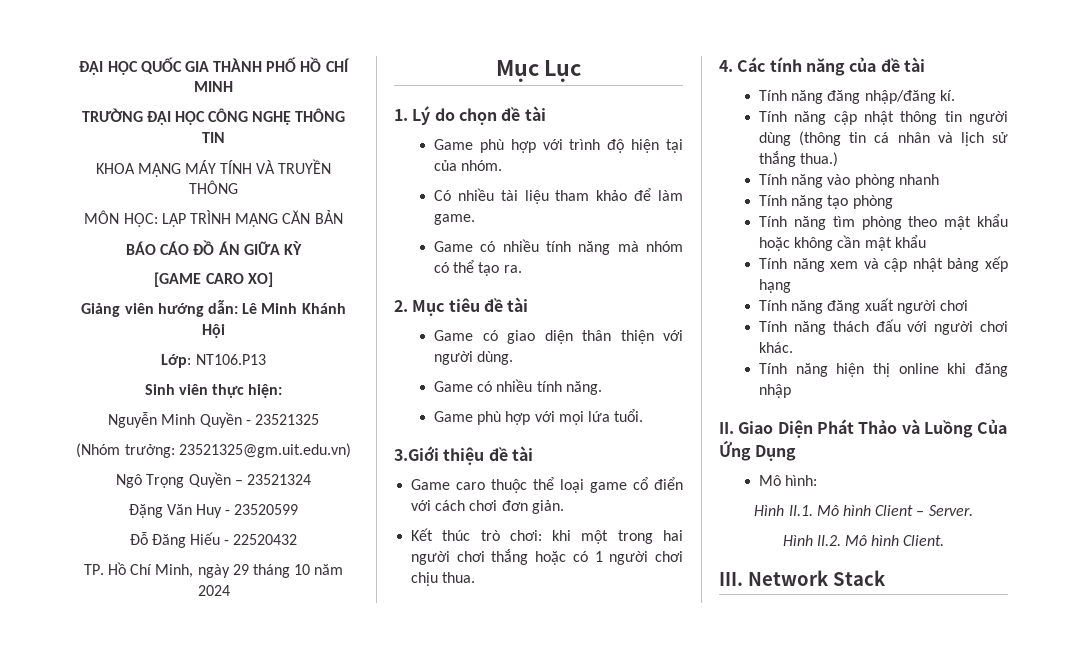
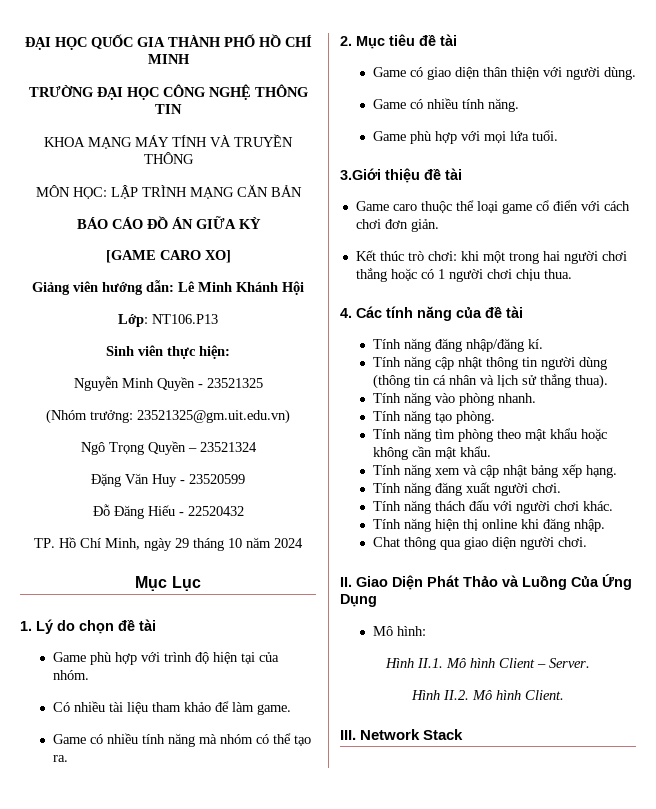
[800,152,839,167] thua.) -> [574,374,608,389] thua).
[898,174,939,185] nhanh -> [497,393,536,403] nhanh.
[852,195,893,209] phòng -> [455,411,495,424] phòng.
[894,235,926,248] khẩu -> [459,446,491,457] khẩu.
[759,279,792,293] hạng -> [585,465,617,478] hạng.
[939,300,968,311] chơi -> [531,483,561,493] chơi.
[759,384,792,398] nhập -> [573,519,605,532] [372,537,587,550] nhập. // Chat thông qua giao diện người chơi.

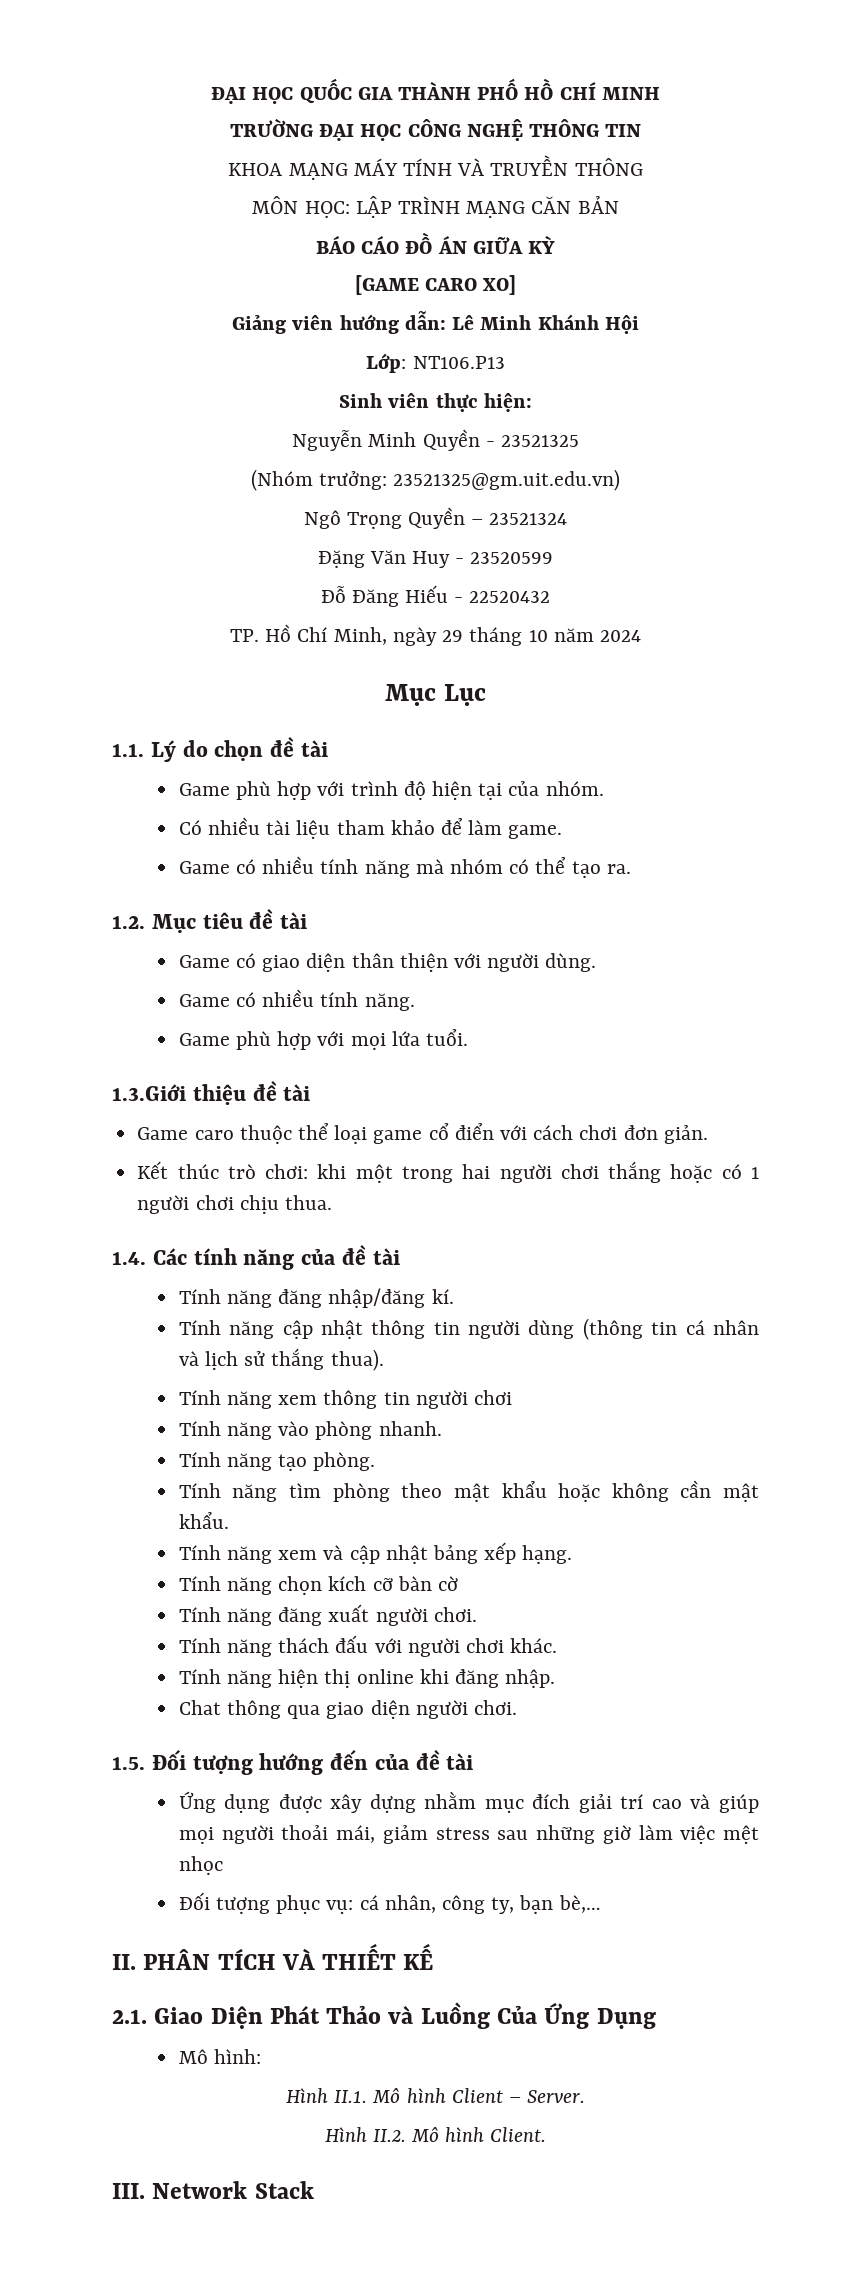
[20,621,32,631] 1. -> [112,744,144,757] 1.1.
[340,36,352,46] 2. -> [112,916,145,929] 1.2.
[340,168,381,180] 3.Giới -> [112,1084,186,1101] 1.3.Giới
[340,308,352,318] 4. -> [112,1252,146,1265] 1.4.
(608, 381) none -> [178,1390,513,1409] // Tính năng xem thông tin người chơi
(617, 471) none -> [178,1576,459,1595] // Tính năng chọn kích cỡ bàn cờ
[340,577,352,587] II. -> [112,1750,474,1775] [178,1791,759,1813] [178,1825,759,1844] [178,1856,223,1875] [178,1892,601,1914] [112,1943,434,1970] [112,2009,147,2024] 1.5. Đối tượng hướng đến của đề tài // Ứng dụng được xây dựng nhằm mục đích giải trí cao và giúp mọi người thoải mái, giảm stress sau những giờ làm việc mệt nhọc // Đối tượng phục vụ: cá nhân, công ty, bạn bè,… // II. PHÂN TÍCH VÀ THIẾT KẾ // 2.1.

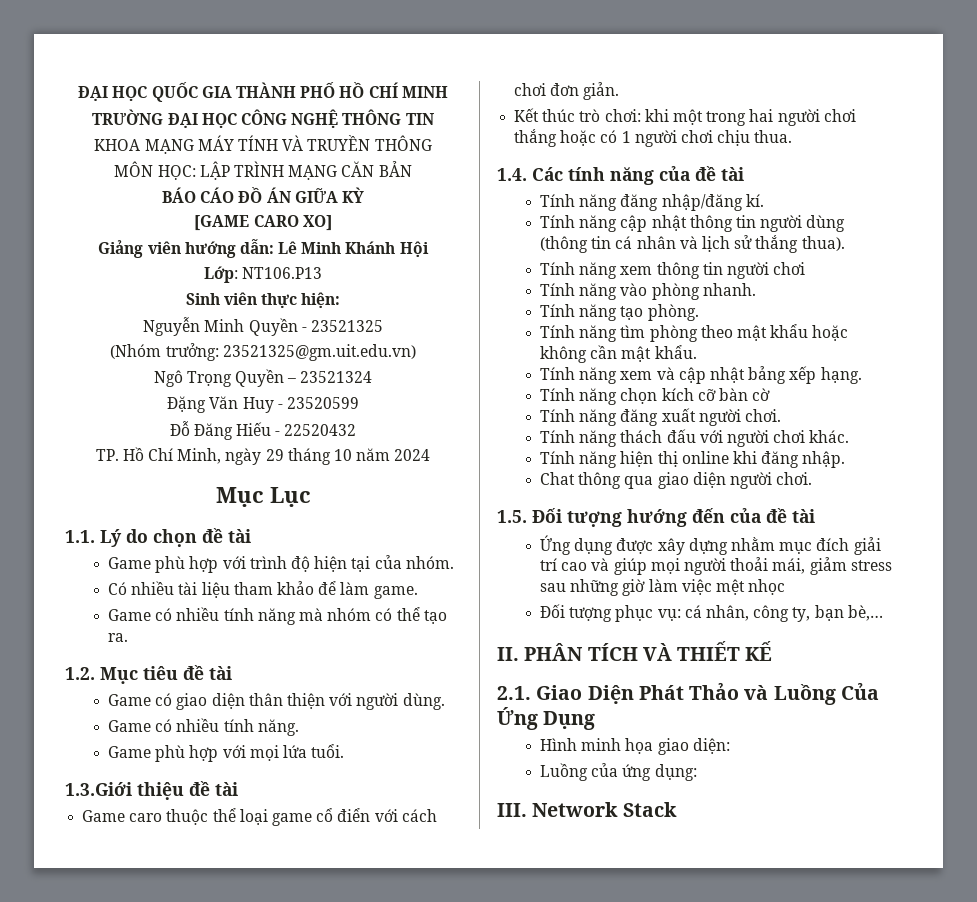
[178,2049,261,2064] [285,2088,586,2103] [324,2127,547,2142] Mô hình: // Hình II.1. Mô hình Client – Server. // Hình II.2. Mô hình Client. -> [540,738,730,755] [540,763,697,781] Hình minh họa giao diện: // Luồng của ứng dụng:

